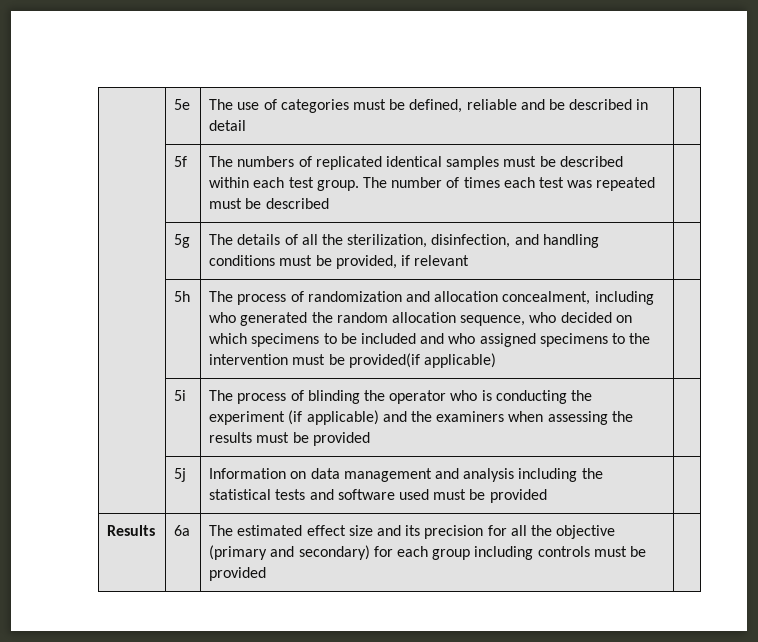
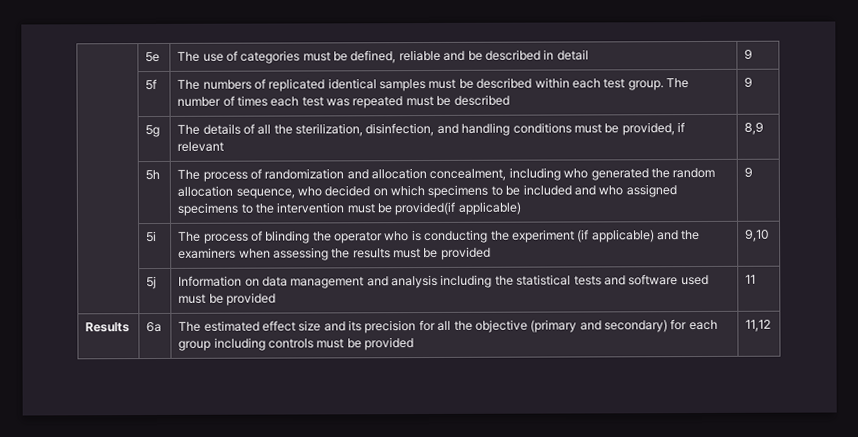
(247, 125) none -> [744,49,754,60] 9
(329, 203) none -> [744,77,754,88] 9
(470, 260) none -> [744,122,765,135] 8,9
(496, 360) none -> [744,167,754,178] 9
(370, 439) none -> [745,229,770,242] 9,10
(547, 496) none -> [745,274,757,284] 11
(267, 574) none -> [745,319,772,332] 11,12

